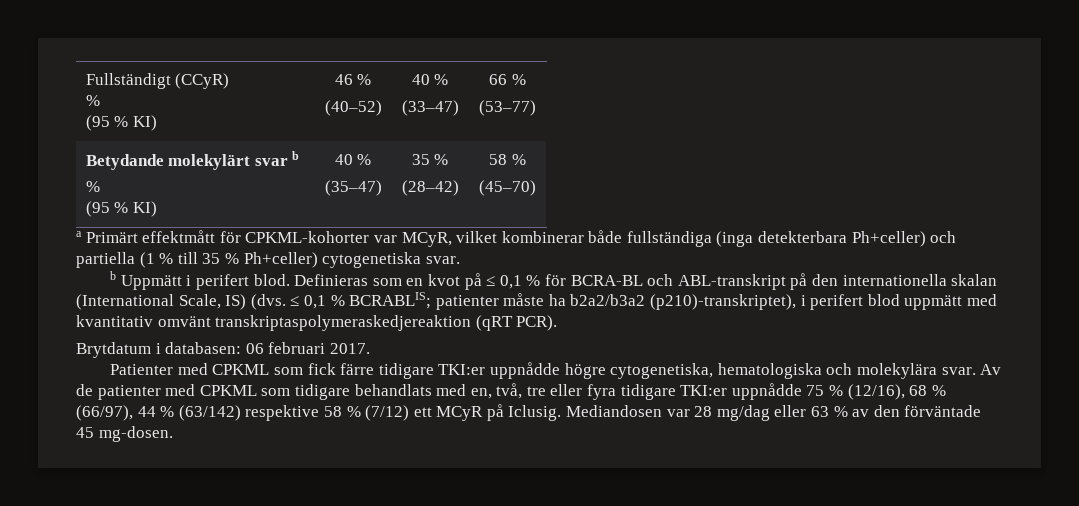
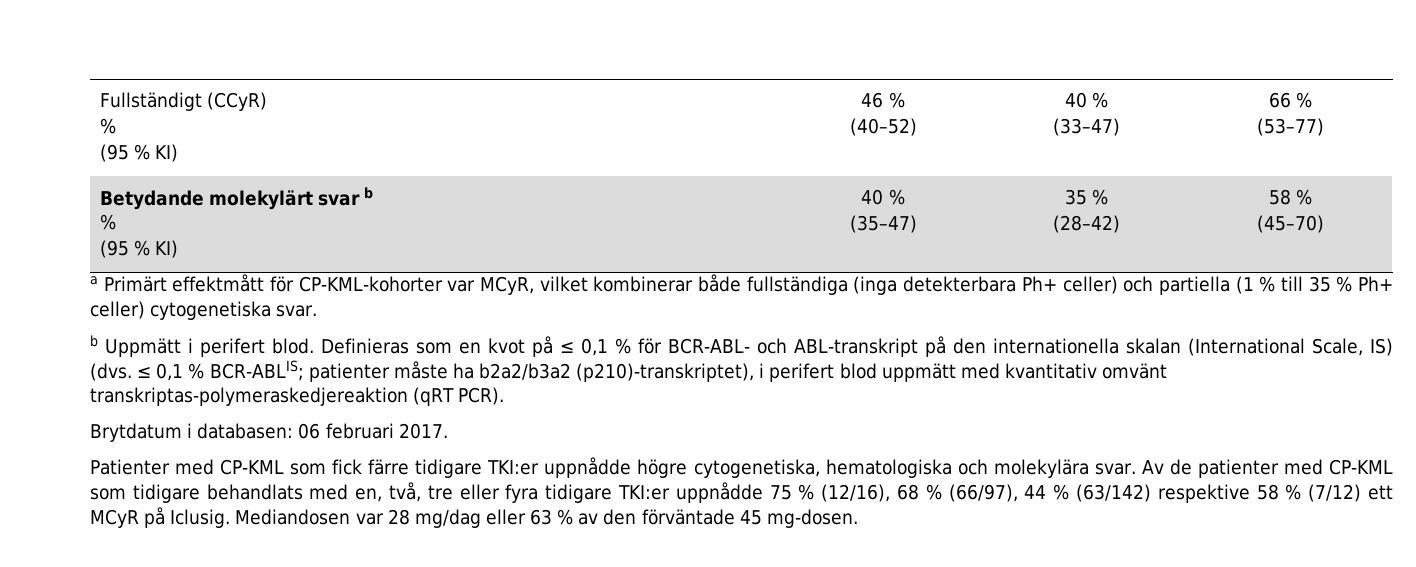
[245,231,370,243] CPKML-kohorter -> [298,276,443,292] CP-KML-kohorter
[851,231,926,247] Ph+celler) -> [1021,276,1118,294] Ph+ celler)
[243,252,318,268] Ph+celler) -> [1357,276,1393,291] [90,301,145,319] Ph+ celler)
[570,275,643,286] BCRA-BL -> [668,338,751,354] BCR-ABL-
[349,292,432,309] BCRABLIS; -> [209,360,304,381] BCR-ABLIS;
[215,315,472,331] transkriptaspolymeraskedjereaktion -> [90,387,408,406] transkriptas-polymeraskedjereaktion
[212,364,270,375] CPKML -> [220,459,285,475] CP-KML
[199,385,257,396] CPKML -> [1329,459,1394,475] CP-KML

